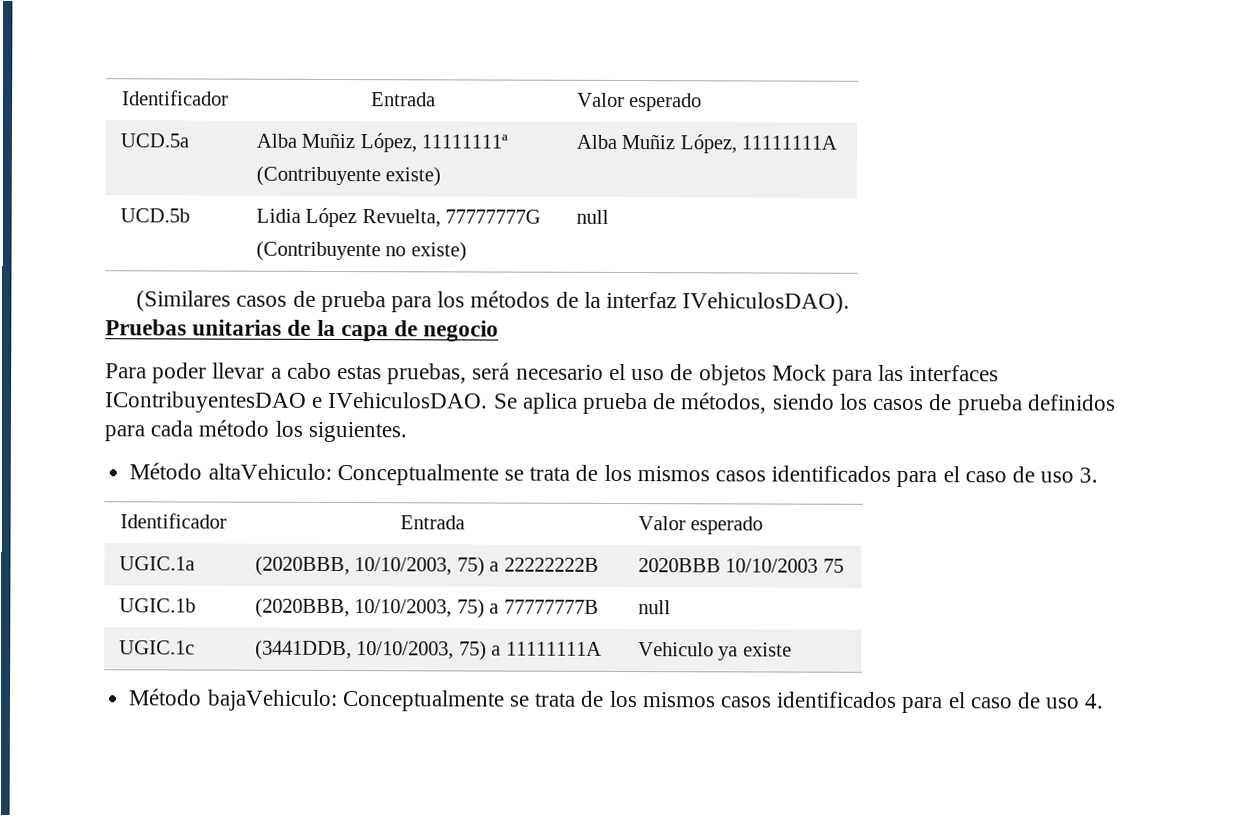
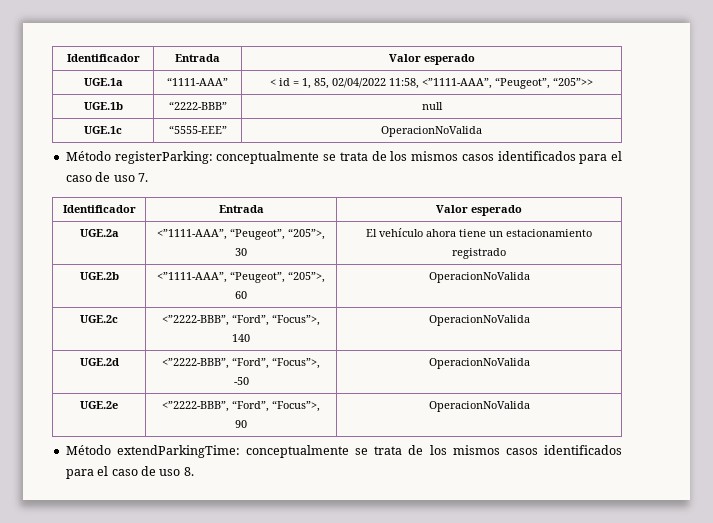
[121,90,229,106] [370,92,436,107] [576,92,703,112] [119,133,189,148] [255,132,509,153] [255,165,442,187] [575,133,838,154] [119,208,190,223] [255,207,542,228] [255,240,467,262] [575,209,609,224] [136,290,851,314] [105,319,500,342] [105,362,1000,386] [104,391,1116,416] [104,419,407,443] [129,462,499,486] Identificador | Entrada | Valor esperado // UCD.5a | Alba Muñiz López, 11111111ª // (Contribuyente existe) | Alba Muñiz López, 11111111A // UCD.5b | Lidia López Revuelta, 77777777G // (Contribuyente no existe) | null // (Similares casos de prueba para los métodos de la interfaz IVehiculosDAO). // Pruebas unitarias de la capa de negocio // Para poder llevar a cabo estas pruebas, será necesario el uso de objetos Mock para las interfaces IContribuyentesDAO e IVehiculosDAO. Se aplica prueba de métodos, siendo los casos de prueba definidos para cada método los siguientes. // Método altaVehiculo: Conceptualmente -> [66,54,140,62] [175,54,220,62] [388,54,475,65] [83,78,123,86] [167,77,228,86] [270,77,593,89] [83,102,123,110] [168,101,227,110] [421,102,443,110] [84,126,122,134] [168,125,227,134] [381,126,483,137] [65,151,320,164] Identificador | Entrada | Valor esperado // UGE.1a | “1111-AAA” | < id = 1, 85, 02/04/2022 11:58, <”1111-AAA”, “Peugeot”, “205”>> // UGE.1b | “2222-BBB” | null // UGE.1c | “5555-EEE” | OperacionNoValida // Método registerParking: conceptualmente
[1079,467,1099,483] [119,513,227,529] [400,515,465,530] [637,516,764,535] [118,556,195,571] [254,555,599,577] [637,558,844,573] [118,598,196,613] [254,597,599,619] [637,600,671,615] [118,640,195,655] [254,639,602,661] [637,642,792,661] [128,688,505,712] 3. // Identificador | Entrada | Valor esperado // UGIC.1a | (2020BBB, 10/10/2003, 75) a 22222222B | 2020BBB 10/10/2003 75 // UGIC.1b | (2020BBB, 10/10/2003, 75) a 77777777B | null // UGIC.1c | (3441DDB, 10/10/2003, 75) a 11111111A | Vehiculo ya existe // Método bajaVehiculo: Conceptualmente -> [137,173,148,182] [62,205,136,213] [218,205,264,213] [436,205,522,216] [79,229,119,237] [157,228,325,240] [234,248,247,256] [366,228,592,237] [452,248,507,259] [79,272,119,280] [157,271,325,283] [234,291,247,299] [428,272,530,283] [80,315,118,323] [162,314,320,326] [231,334,250,342] [428,315,530,326] [79,358,119,366] [162,357,320,369] [233,377,249,385] [428,358,530,369] [80,401,118,409] [162,400,320,412] [234,420,247,428] [428,401,530,412] [65,445,350,458] 7. // Identificador | Entrada | Valor esperado // UGE.2a | <”1111-AAA”, “Peugeot”, “205”>, 30 | El vehículo ahora tiene un estacionamiento registrado // UGE.2b | <”1111-AAA”, “Peugeot”, “205”>, 60 | OperacionNoValida // UGE.2c | <”2222-BBB”, “Ford”, “Focus”>, 140 | OperacionNoValida // UGE.2d | <”2222-BBB”, “Ford”, “Focus”>, -50 | OperacionNoValida // UGE.2e | <”2222-BBB”, “Ford”, “Focus”>, 90 | OperacionNoValida // Método extendParkingTime: conceptualmente
[1084,693,1105,709] 4. -> [183,467,194,476] 8.

